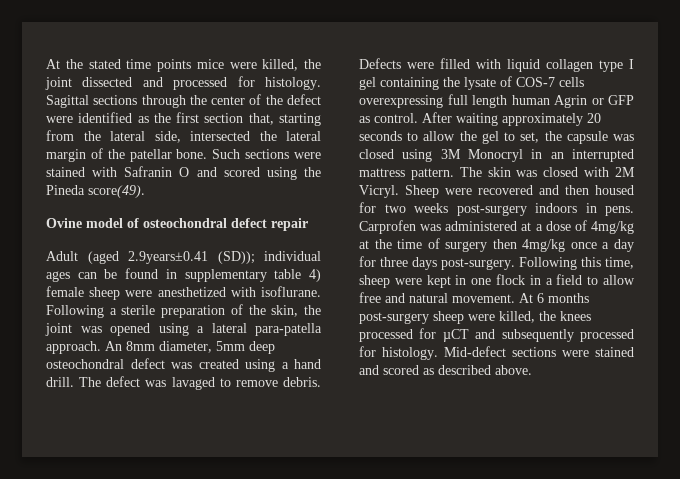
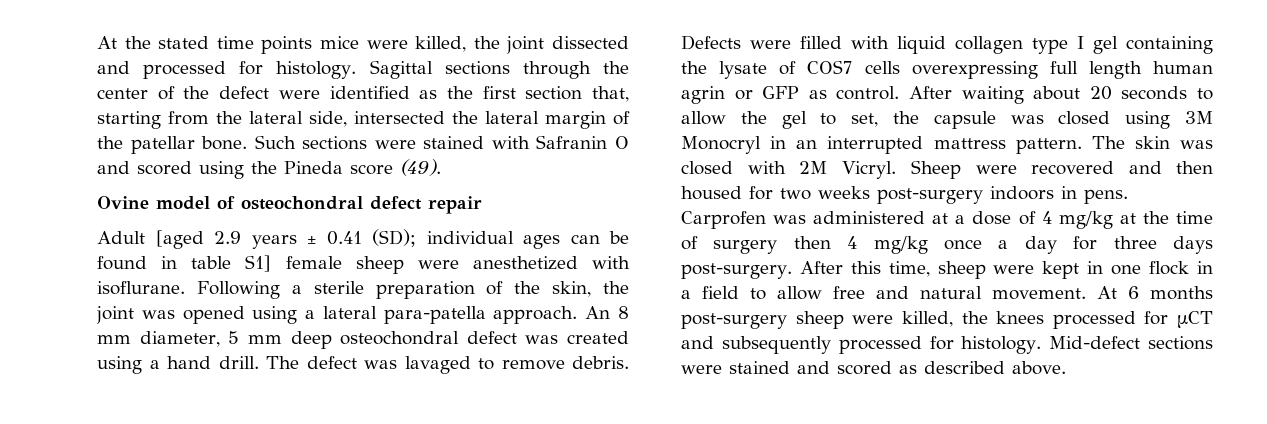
[88,185,145,198] score(49). -> [350,159,441,176] score (49).
[87,251,255,264] (aged 2.9years±0.41 (SD)); -> [155,229,416,249] [aged 2.9 years ± 0.41 (SD);
[184,269,321,282] supplementary table 4) -> [191,255,272,272] table S1]
[126,341,245,353] 8mm diameter, 5mm -> [618,306,629,319] [97,331,282,347] 8 mm diameter, 5 mm
[516,77,555,87] COS-7 -> [807,60,853,74] COS7
[554,95,587,108] Agrin -> [681,86,725,104] agrin
[502,113,583,126] approximately -> [1033,86,1081,100] about
[591,221,634,234] 4mg/kg -> [1041,211,1113,229] 4 mg/kg
[522,239,566,252] 4mg/kg -> [847,236,928,254] 4 mg/kg
[519,257,577,270] Following -> [799,261,843,274] After

